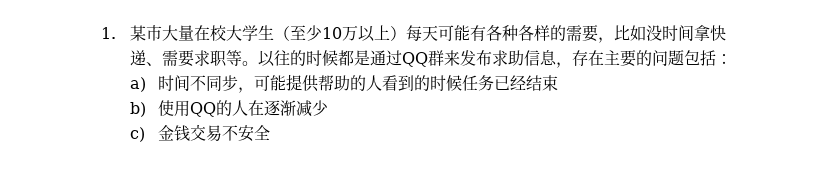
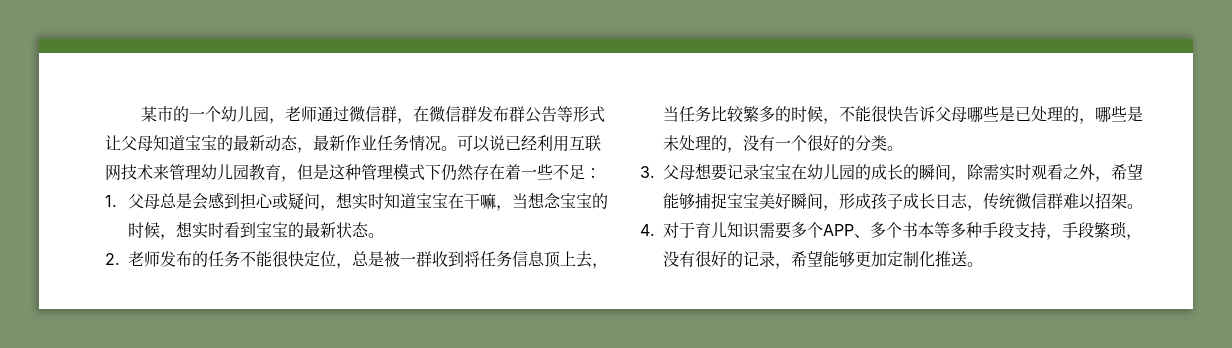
[101,25,726,43] [129,50,732,68] [129,74,559,93] [129,100,329,117] [129,124,271,142] 1.某市大量在校大学生（至少10万以上）每天可能有各种各样的需要，比如没时间拿快递、需要求职等。以往的时候都是通过QQ群来发布求助信息，存在主要的问题包括： // a)时间不同步，可能提供帮助的人看到的时候任务已经结束 // b)使用QQ的人在逐渐减少 // c)金钱交易不安全 -> [141,106,606,124] [105,135,601,153] [105,163,601,182] [105,192,609,211] [128,221,385,240] [105,251,609,269] [663,106,1144,124] [663,135,904,153] [640,163,1144,182] [663,192,1144,211] [640,221,1143,240] [663,250,984,269] 某市的一个幼儿园，老师通过微信群，在微信群发布群公告等形式让父母知道宝宝的最新动态，最新作业任务情况。可以说已经利用互联网技术来管理幼儿园教育，但是这种管理模式下仍然存在着一些不足： // 1.父母总是会感到担心或疑问，想实时知道宝宝在干嘛，当想念宝宝的时候，想实时看到宝宝的最新状态。 // 2.老师发布的任务不能很快定位，总是被一群收到将任务信息顶上去，当任务比较繁多的时候，不能很快告诉父母哪些是已处理的，哪些是未处理的，没有一个很好的分类。 // 3.父母想要记录宝宝在幼儿园的成长的瞬间，除需实时观看之外，希望能够捕捉宝宝美好瞬间，形成孩子成长日志，传统微信群难以招架。 // 4.对于育儿知识需要多个APP、多个书本等多种手段支持，手段繁琐，没有很好的记录，希望能够更加定制化推送。

